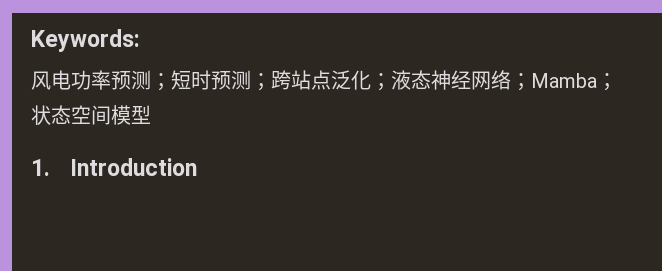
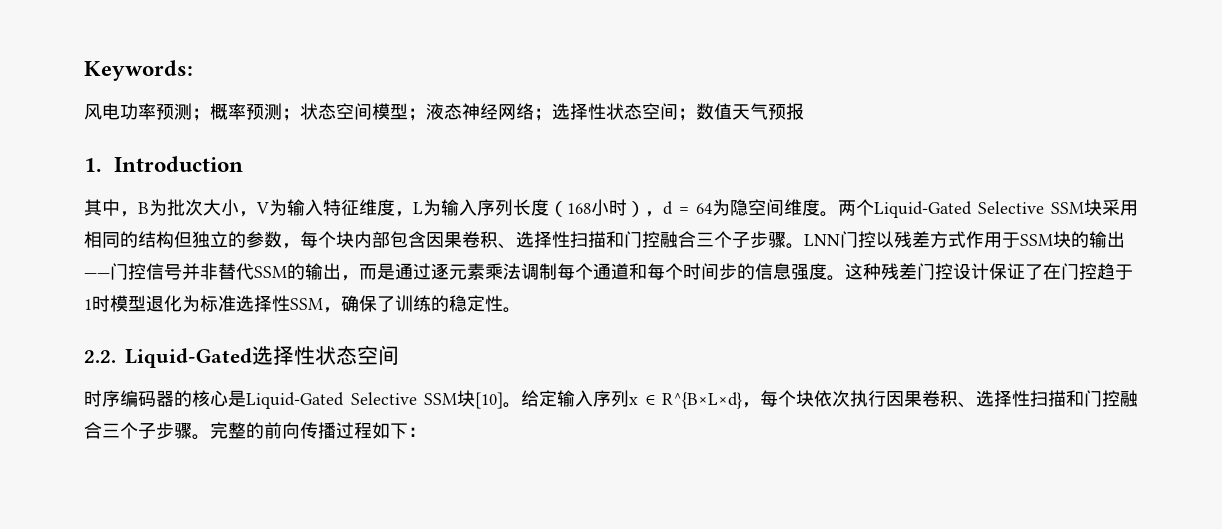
[171,70,371,91] 短时预测；跨站点泛化 -> [210,103,408,121] 概率预测；状态空间模型
[531,73,617,91] [31,105,151,125] Mamba；状态空间模型 -> [552,103,804,121] 选择性状态空间；数值天气预报
(198, 167) none -> [84,199,1138,218] [84,231,1125,249] [84,263,1133,281] [84,295,521,313] [84,345,399,368] [84,390,1138,409] [84,422,426,440] // 其中，B为批次大小，V为输入特征维度，L为输入序列长度（168小时），d = 64为隐空间维度。两个Liquid-Gated Selective SSM块采用相同的结构但独立的参数，每个块内部包含因果卷积、选择性扫描和门控融合三个子步骤。LNN门控以残差方式作用于SSM块的输出——门控信号并非替代SSM的输出，而是通过逐元素乘法调制每个通道和每个时间步的信息强度。这种残差门控设计保证了在门控趋于1时模型退化为标准选择性SSM，确保了训练的稳定性。 // 2.2. Liquid-Gated选择性状态空间 // 时序编码器的核心是Liquid-Gated Selective SSM块[10]。给定输入序列x ∈ R^{B×L×d}，每个块依次执行因果卷积、选择性扫描和门控融合三个子步骤。完整的前向传播过程如下：

